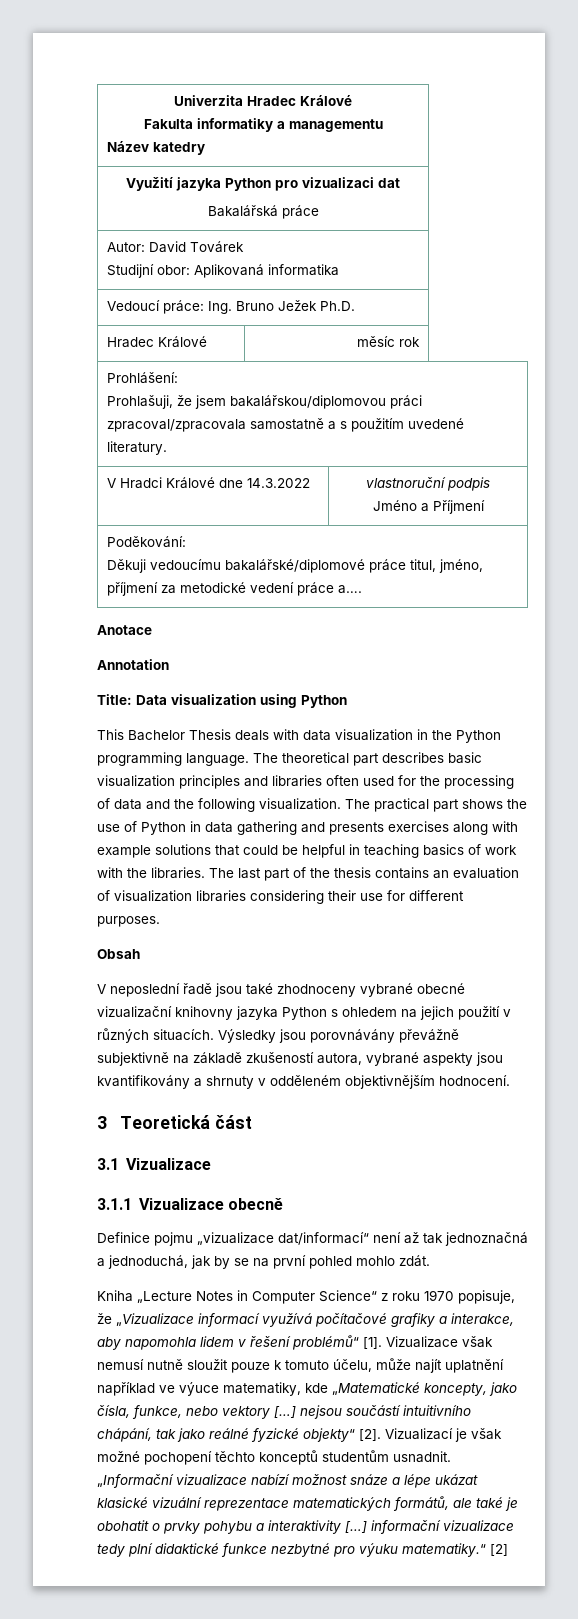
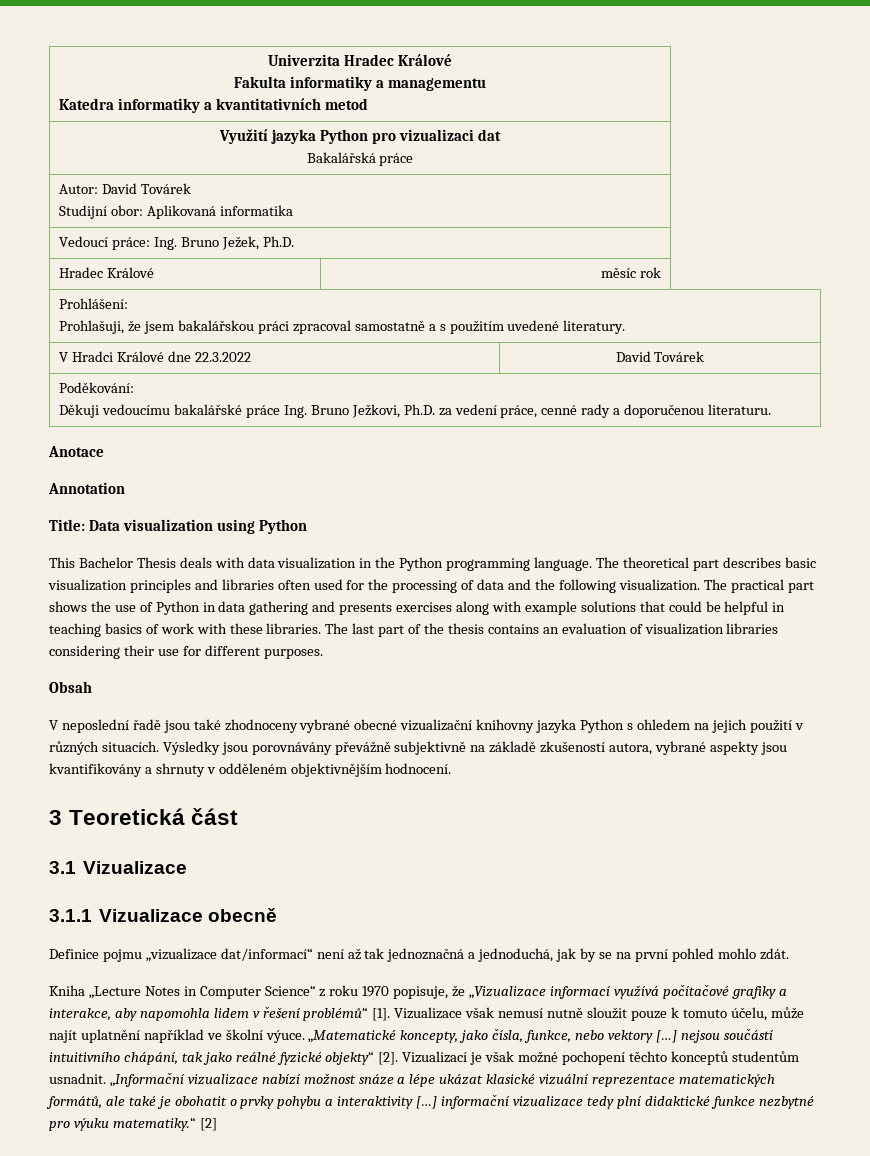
[106,141,205,155] Název katedry -> [59,98,368,113] Katedra informatiky a kvantitativních metod
[277,300,317,311] Ježek -> [221,236,259,250] Ježek,
[229,395,422,409] [106,419,246,432] bakalářskou/diplomovou práci zpracoval/zpracovala -> [178,320,351,334] bakalářskou práci zpracoval
[246,478,310,488] [366,477,490,491] [372,500,485,514] [106,536,186,548] [106,559,483,573] [106,582,362,596] 14.3.2022 | vlastnoruční podpis // Jméno a Příjmení // Poděkování: // Děkuji vedoucímu bakalářské/diplomové práce titul, jméno, příjmení za metodické vedení práce a…. -> [194,352,251,362] [615,351,705,362] [59,382,135,393] [59,404,772,418] 22.3.2022 | David Továrek // Poděkování: // Děkuji vedoucímu bakalářské práce Ing. Bruno Ježkovi, Ph.D. za vedení práce, cenné rady a doporučenou literaturu.
[127,868,147,878] the -> [229,623,263,634] these
[179,1382,328,1396] výuce matematiky, kde -> [225,1029,305,1043] školní výuce.

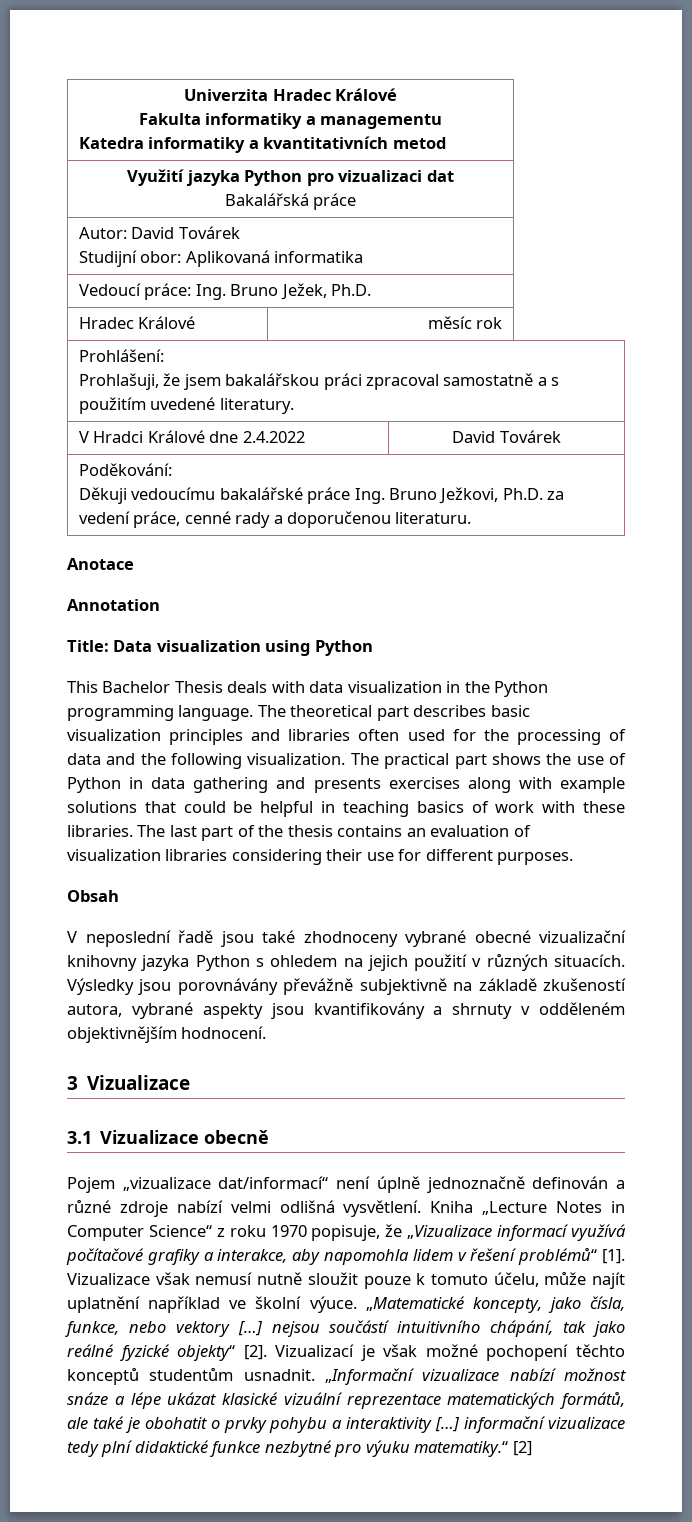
[194,352,251,362] 22.3.2022 -> [242,431,305,443] 2.4.2022
[69,808,239,825] [49,861,76,874] Teoretická část // 3.1 -> (78, 1083) none
[49,909,92,922] 3.1.1 -> [67,1131,92,1144] 3.1
[49,949,142,962] Definice pojmu -> [67,1177,115,1193] Pojem
[347,948,789,962] až tak jednoznačná a jednoduchá, jak by se na první pohled mohlo zdát. // -> [376,1176,625,1193] [67,1199,422,1217] úplně jednoznačně definován a různé zdroje nabízí velmi odlišná vysvětlení.

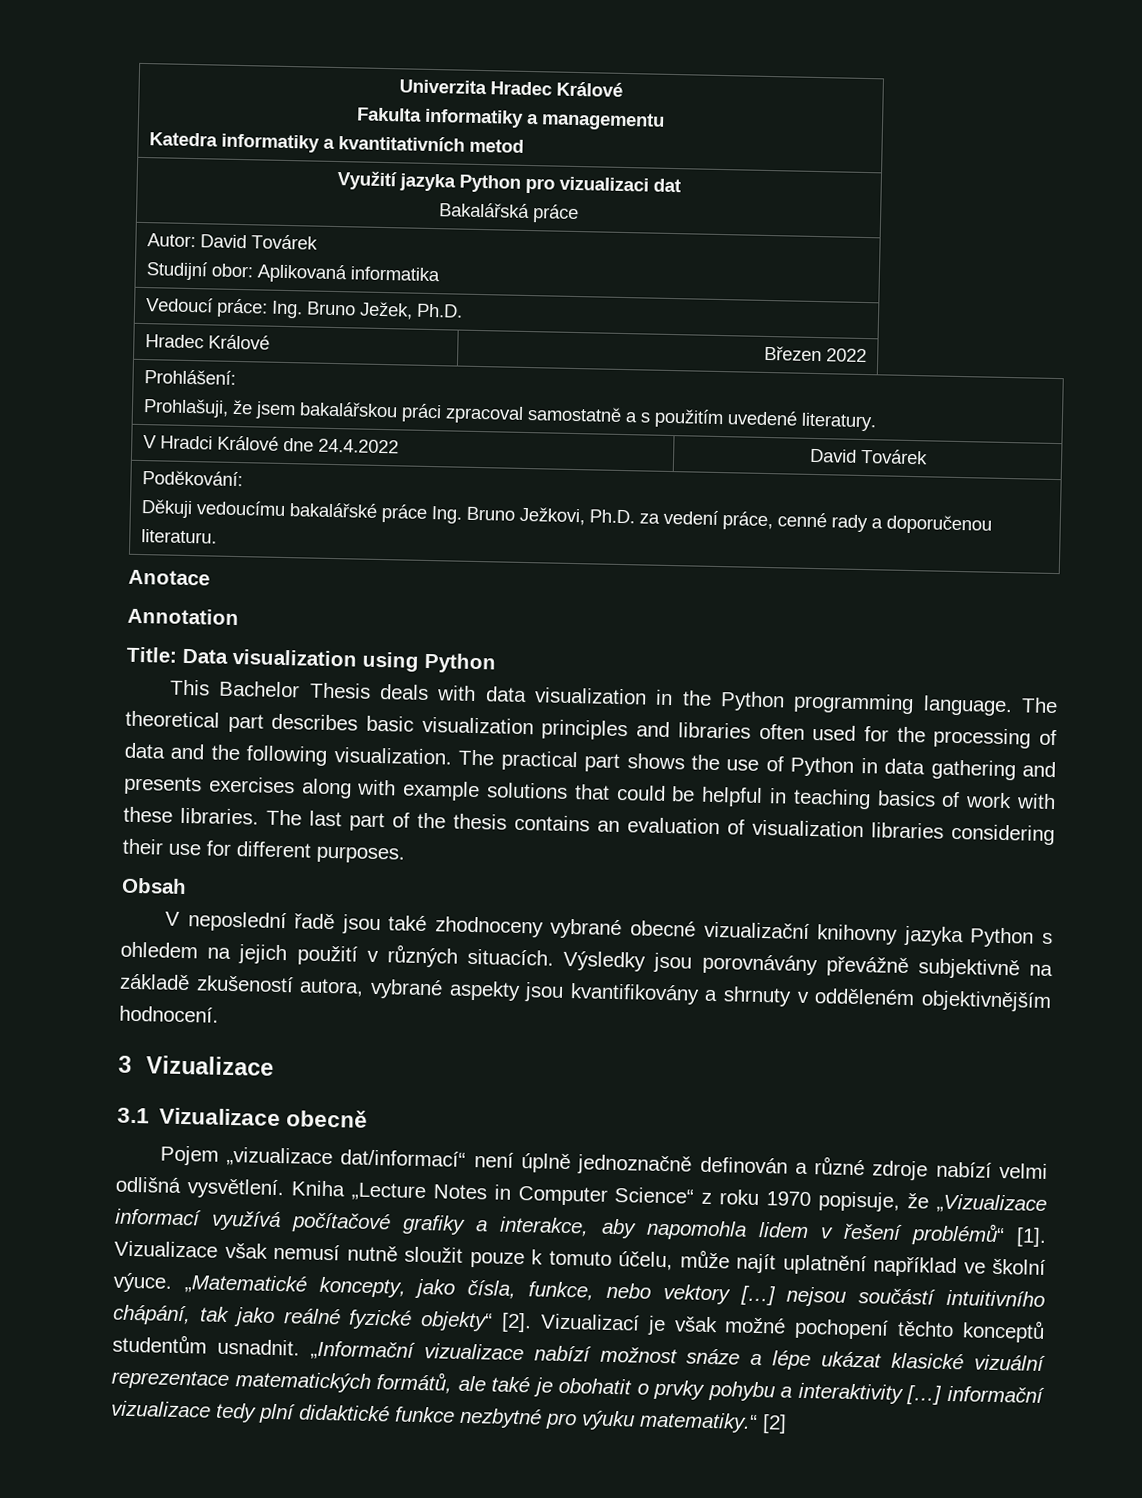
[427,316,503,329] měsíc rok -> [764,345,868,363] Březen 2022
[242,431,305,443] 2.4.2022 -> [317,438,399,454] 24.4.2022

